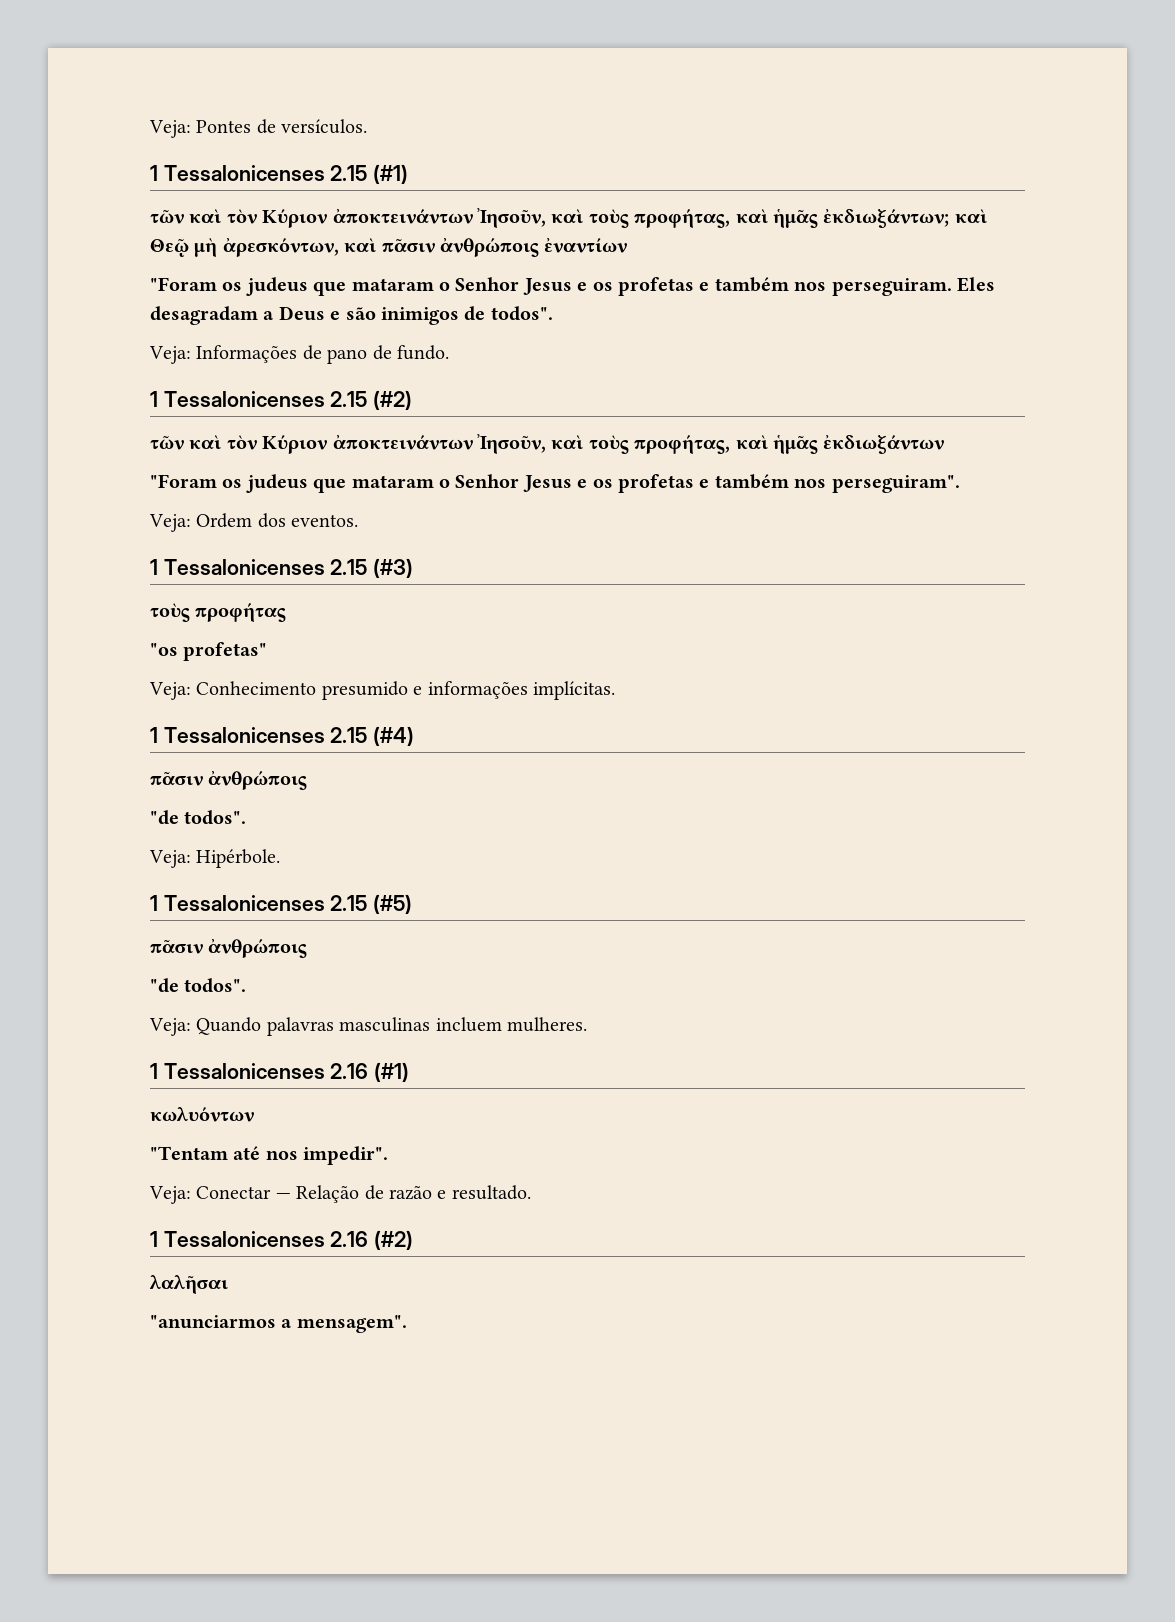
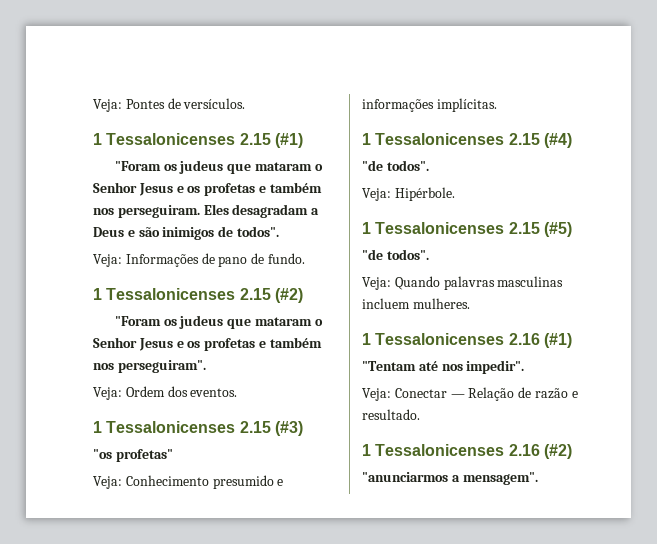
[150,208,987,228] [150,238,628,257] // τῶν καὶ τὸν Κύριον ἀποκτεινάντων Ἰησοῦν, καὶ τοὺς προφήτας, καὶ ἡμᾶς ἐκδιωξάντων; καὶ Θεῷ μὴ ἀρεσκόντων, καὶ πᾶσιν ἀνθρώποις ἐναντίων -> (303, 140) none
[150,434,945,454] // τῶν καὶ τὸν Κύριον ἀποκτεινάντων Ἰησοῦν, καὶ τοὺς προφήτας, καὶ ἡμᾶς ἐκδιωξάντων -> (303, 295) none
[150,603,287,622] // τοὺς προφήτας -> (303, 428) none
[150,771,308,790] // πᾶσιν ἀνθρώποις -> (572, 140) none
[150,939,308,958] // πᾶσιν ἀνθρώποις -> (572, 229) none
[150,1107,254,1122] // κωλυόντων -> (572, 340) none
[149,1275,228,1294] // λαλῆσαι -> (572, 451) none

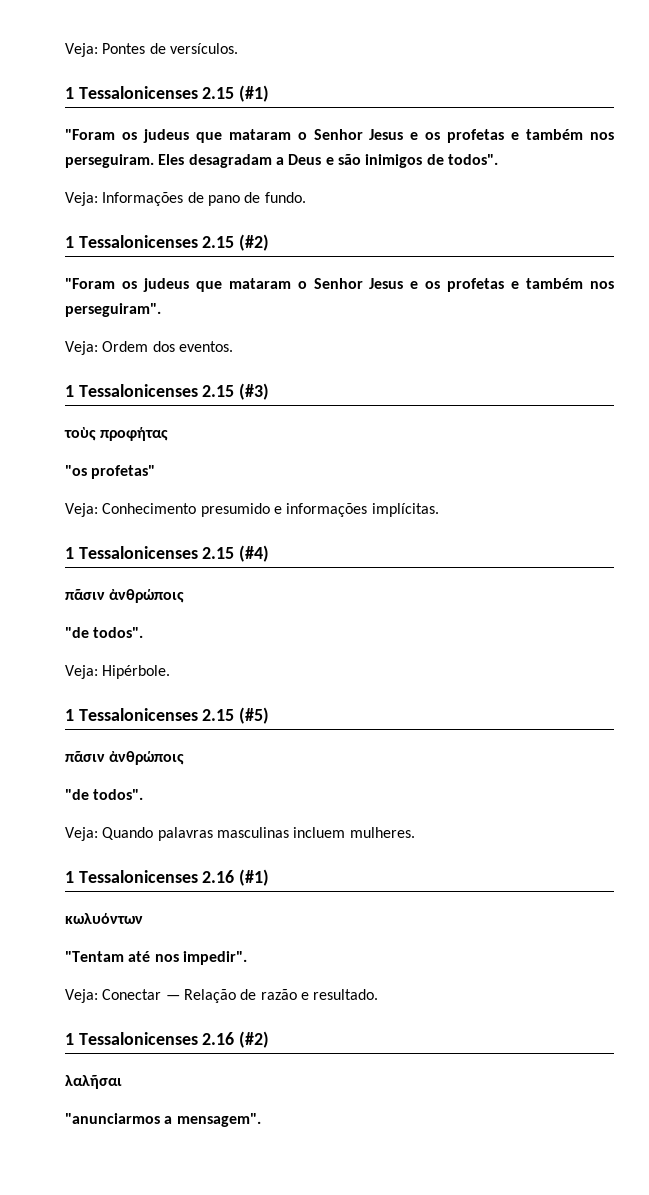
(303, 428) none -> [64,427,169,441] // τοὺς προφήτας
(572, 140) none -> [65,589,185,603] // πᾶσιν ἀνθρώποις
(572, 229) none -> [65,751,185,765] // πᾶσιν ἀνθρώποις
(572, 340) none -> [65,913,143,924] // κωλυόντων
(572, 451) none -> [65,1075,122,1089] // λαλῆσαι

